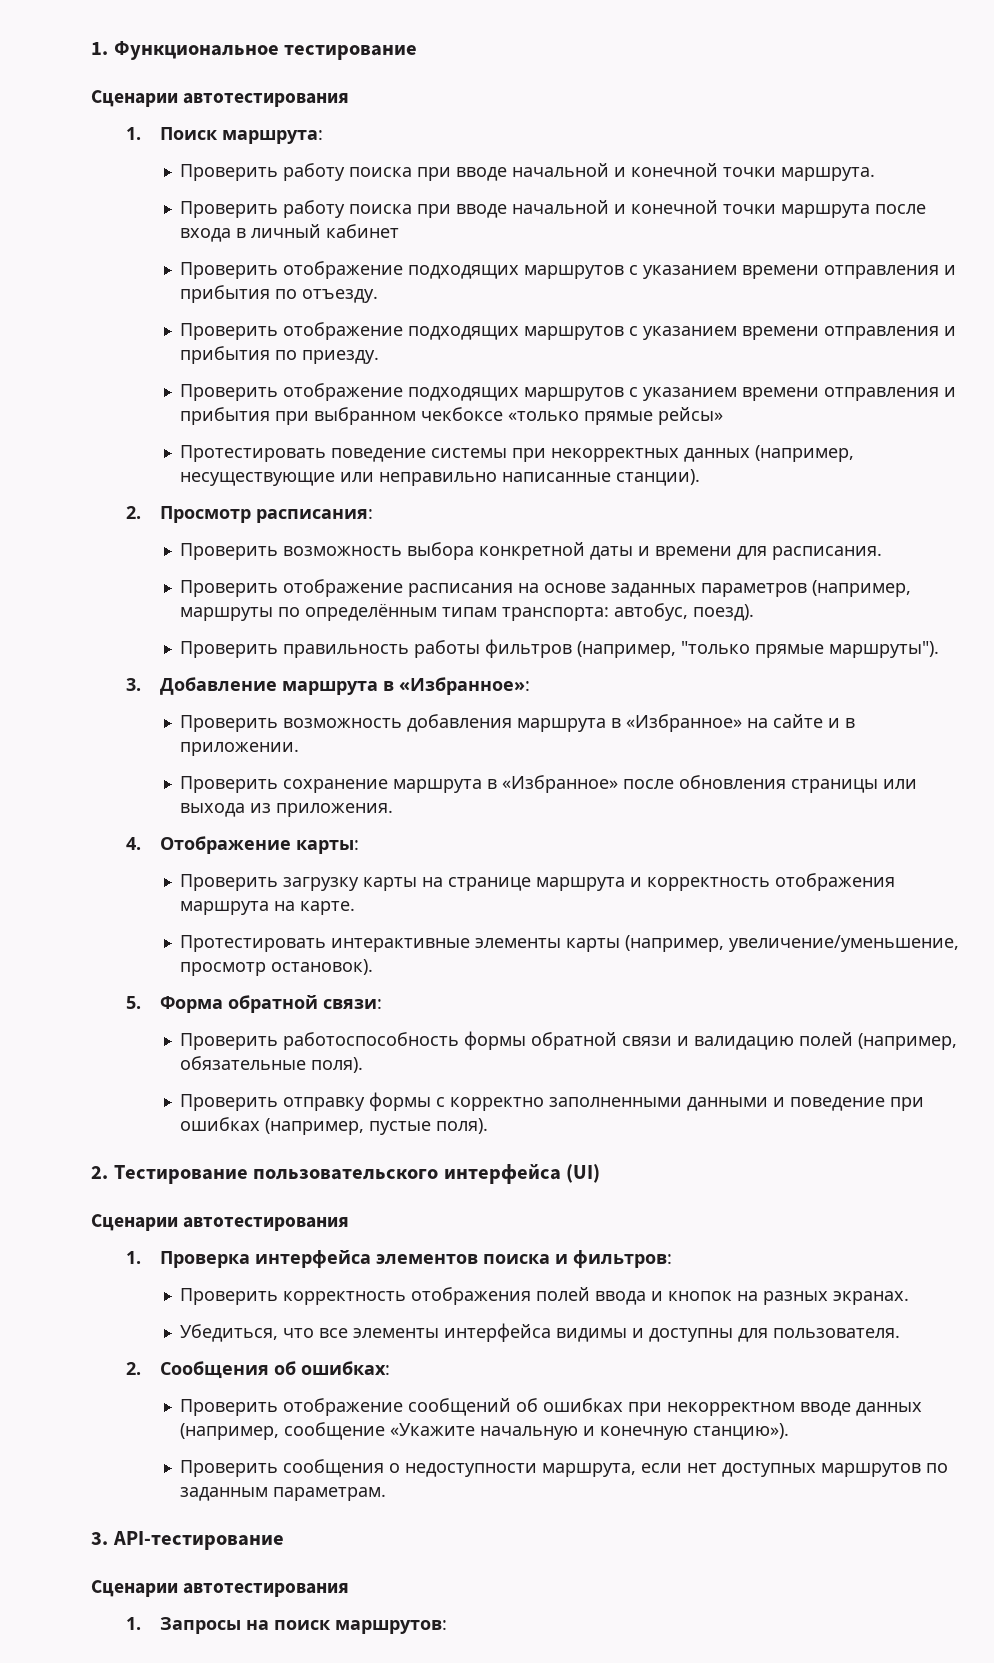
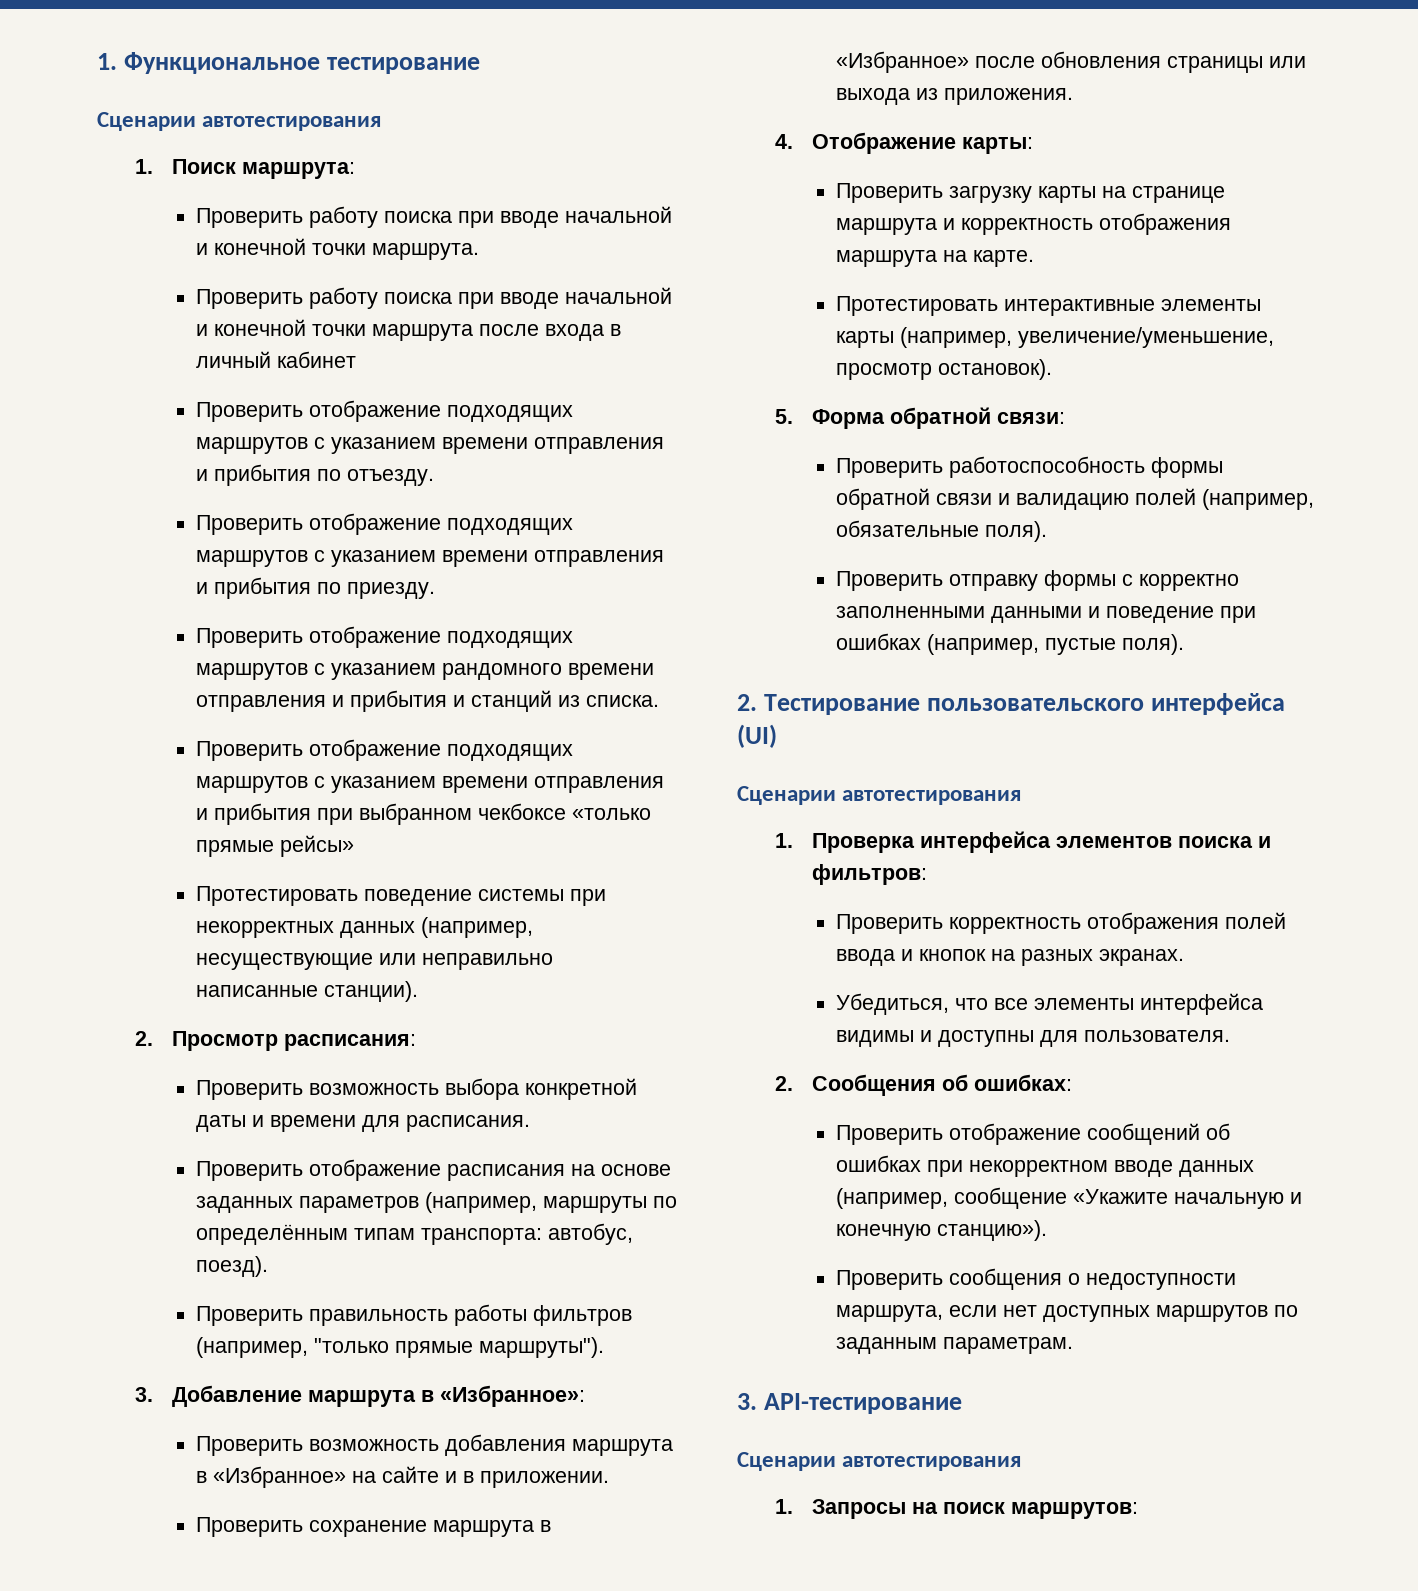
(380, 357) none -> [196,626,574,648] [196,663,655,680] [196,690,660,712] // Проверить отображение подходящих маршрутов с указанием рандомного времени отправления и прибытия и станций из списка.

